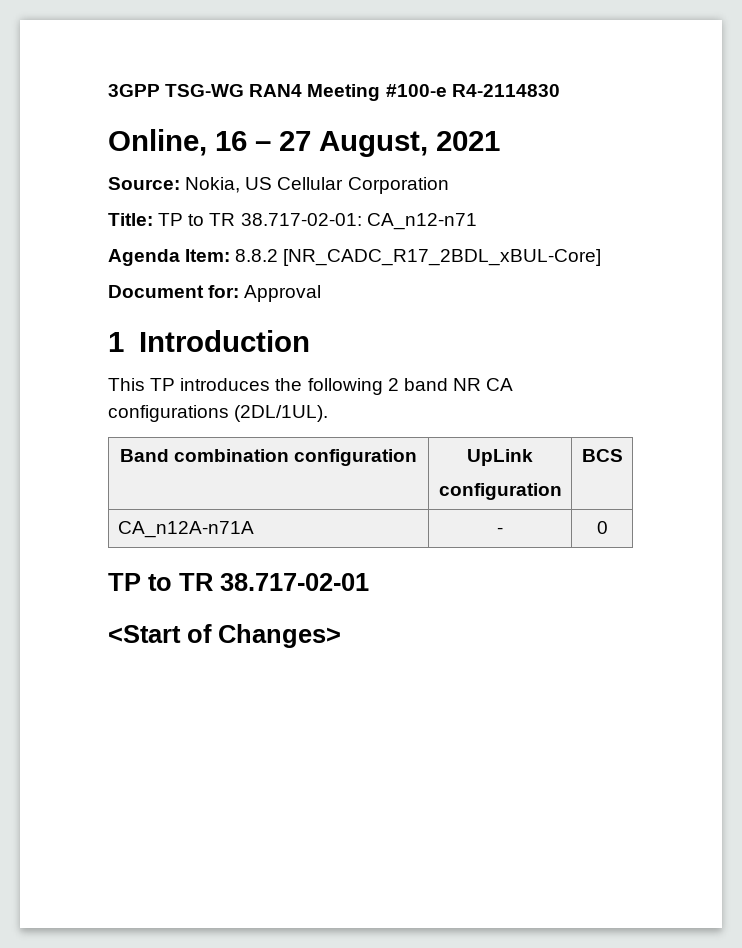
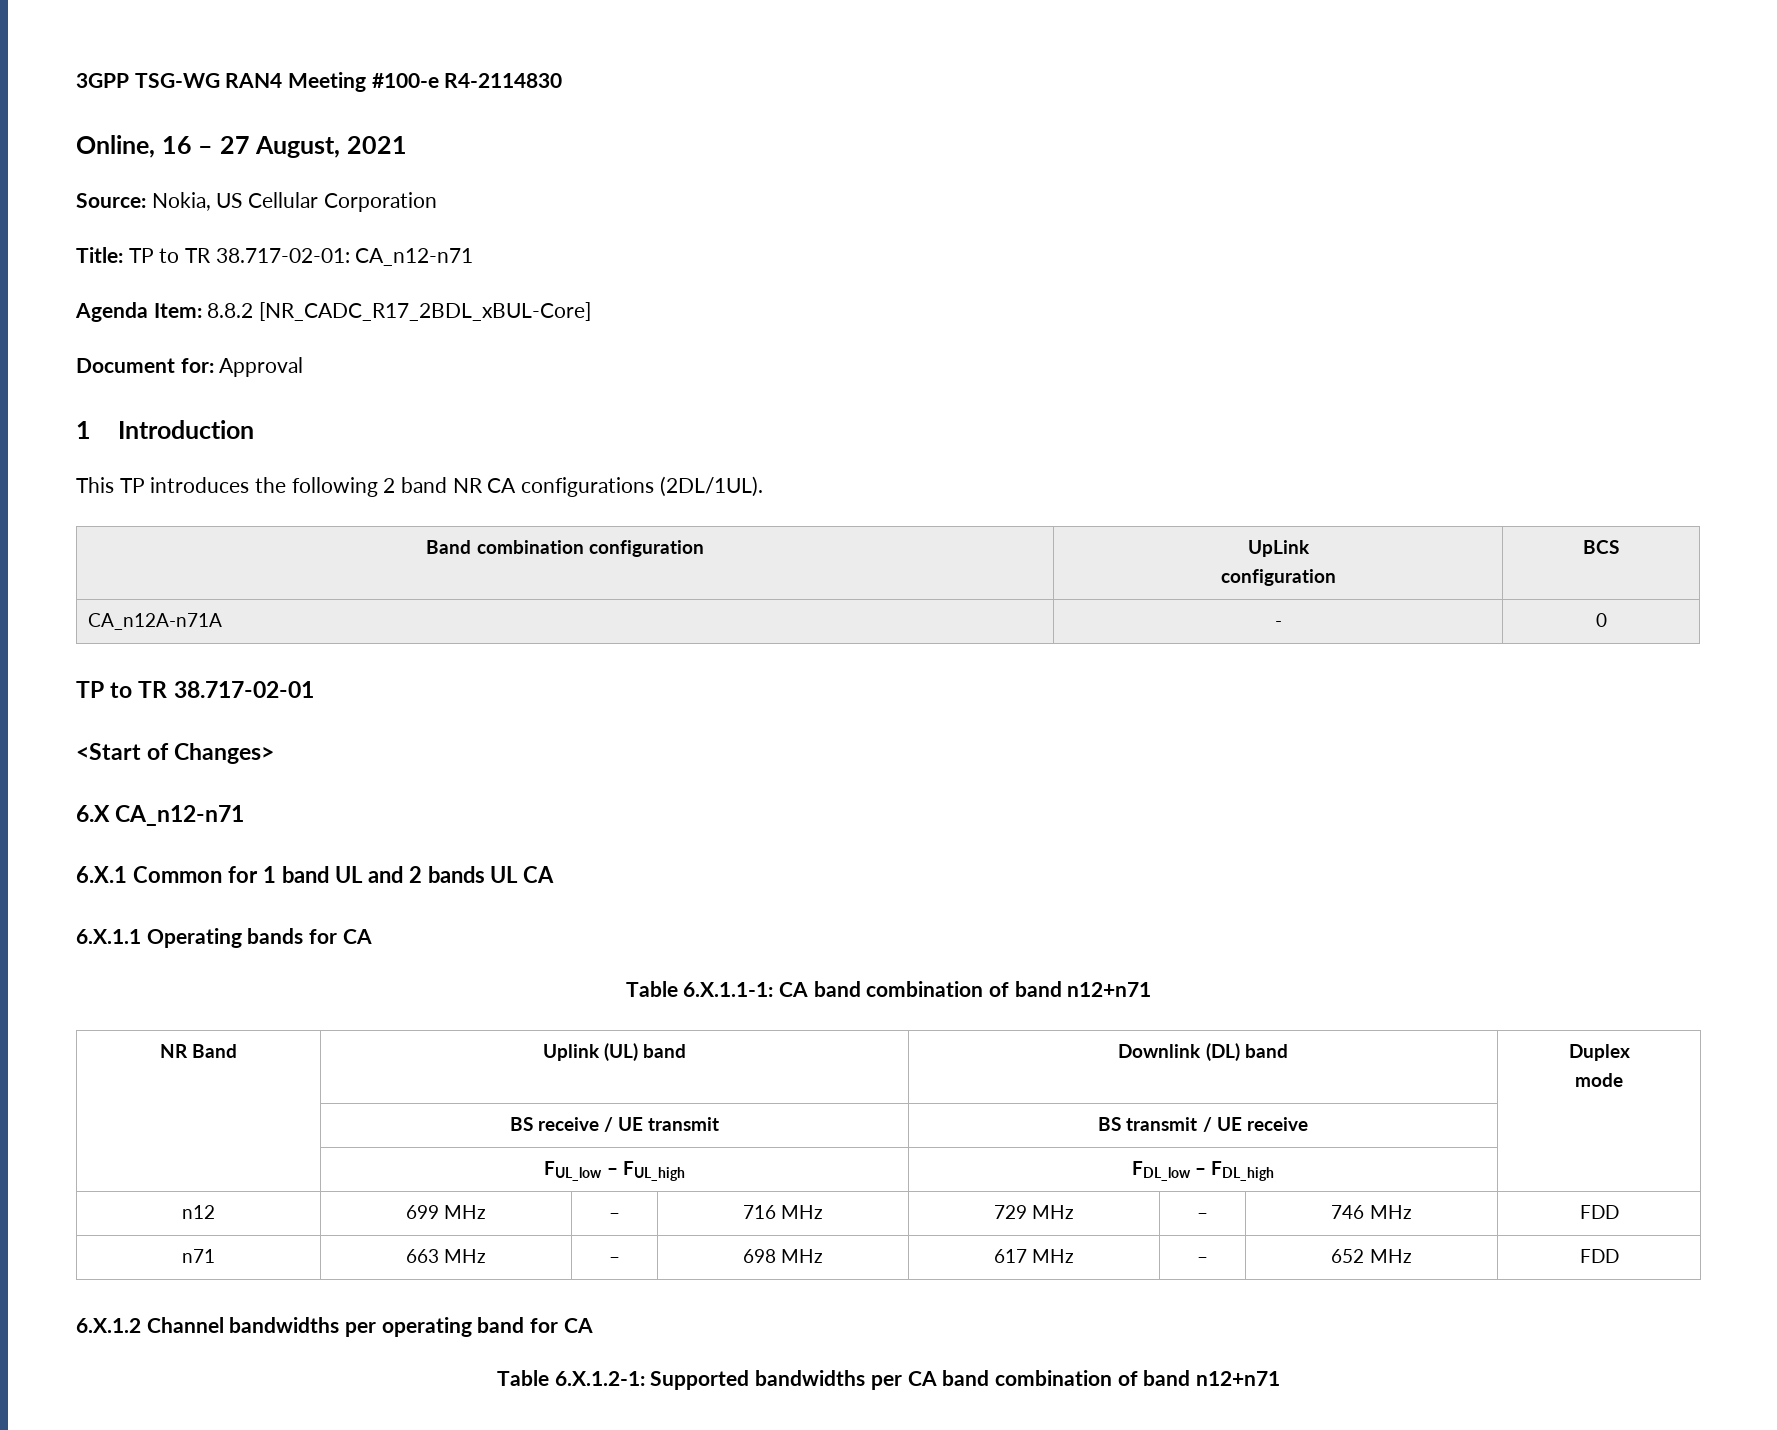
(341, 636) none -> [76,805,245,826] [76,866,555,883] [76,928,372,948] [625,981,1152,997] [159,1044,238,1058] [542,1043,687,1061] [1118,1043,1288,1061] [1568,1044,1630,1061] [1575,1073,1623,1087] [509,1117,720,1132] [1098,1117,1308,1132] [544,1161,685,1181] [1131,1161,1275,1181] [182,1205,215,1219] [405,1205,487,1219] [609,1213,621,1219] [742,1205,824,1219] [993,1205,1075,1219] [1197,1213,1208,1219] [1331,1205,1412,1219] [1579,1205,1619,1219] [182,1249,215,1263] [405,1249,487,1263] [609,1257,621,1263] [742,1249,824,1263] [993,1249,1075,1263] [1197,1257,1208,1263] [1331,1249,1412,1263] [1579,1249,1619,1263] [76,1317,593,1337] [497,1370,1280,1390] // 6.X CA_n12-n71 // 6.X.1 Common for 1 band UL and 2 bands UL CA // 6.X.1.1 Operating bands for CA // Table 6.X.1.1-1: CA band combination of band n12+n71 // NR Band | Uplink (UL) band | Downlink (DL) band | Duplex // mode // | BS receive / UE transmit | BS transmit / UE receive | // | FUL_low – FUL_high | FDL_low – FDL_high | // n12 | 699 MHz | – | 716 MHz | 729 MHz | – | 746 MHz | FDD // n71 | 663 MHz | – | 698 MHz | 617 MHz | – | 652 MHz | FDD // 6.X.1.2 Channel bandwidths per operating band for CA // Table 6.X.1.2-1: Supported bandwidths per CA band combination of band n12+n71

